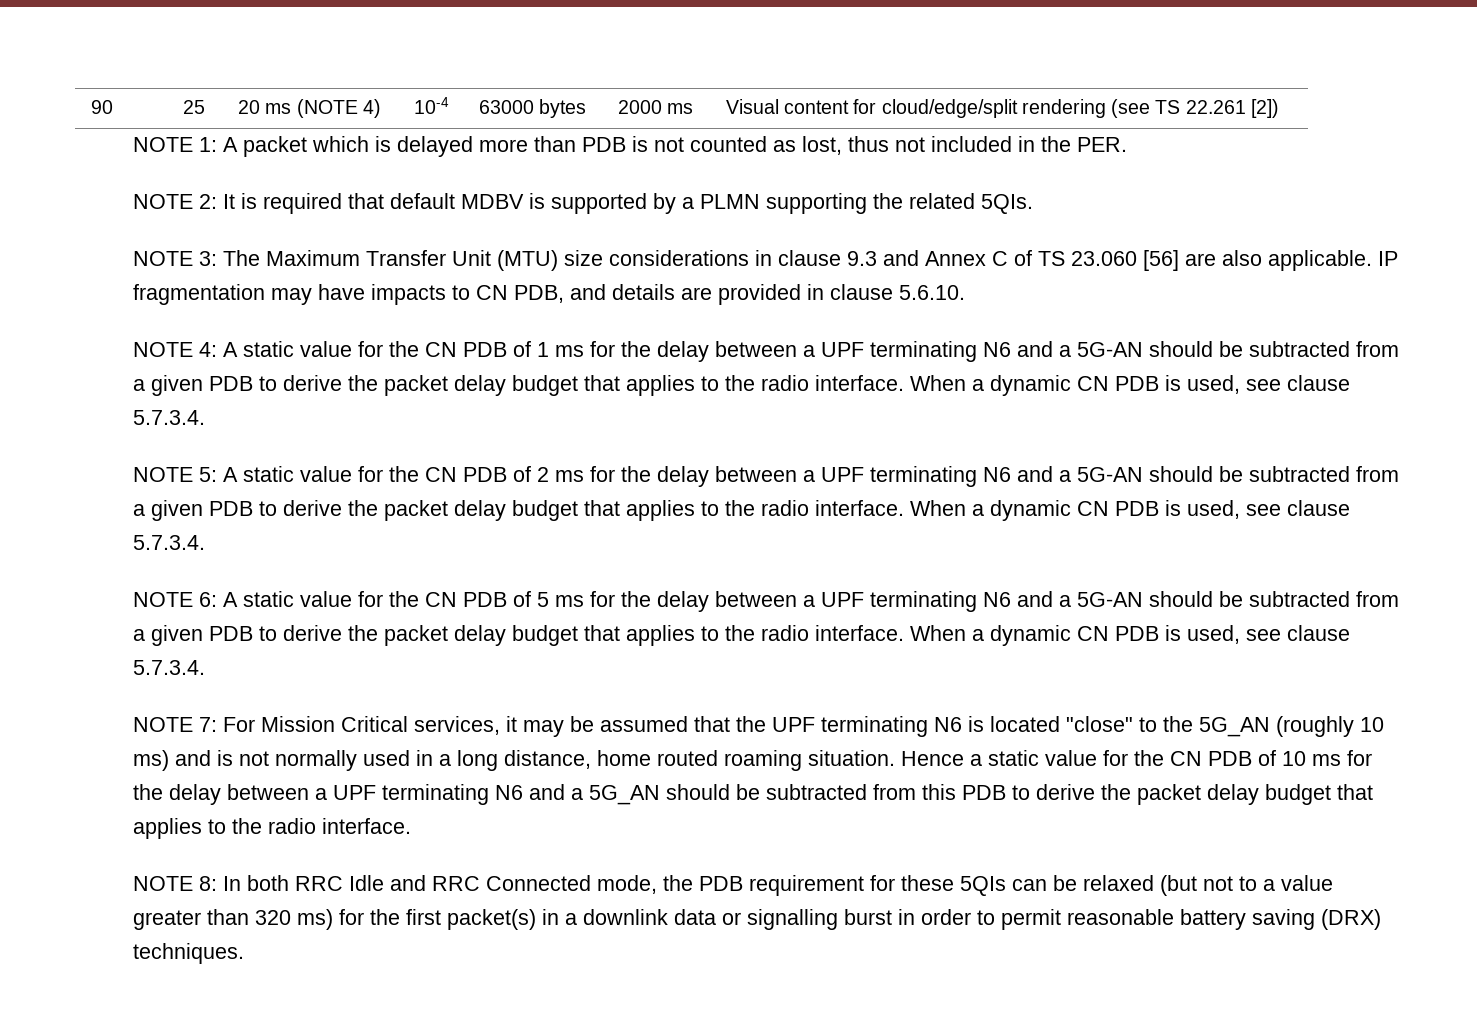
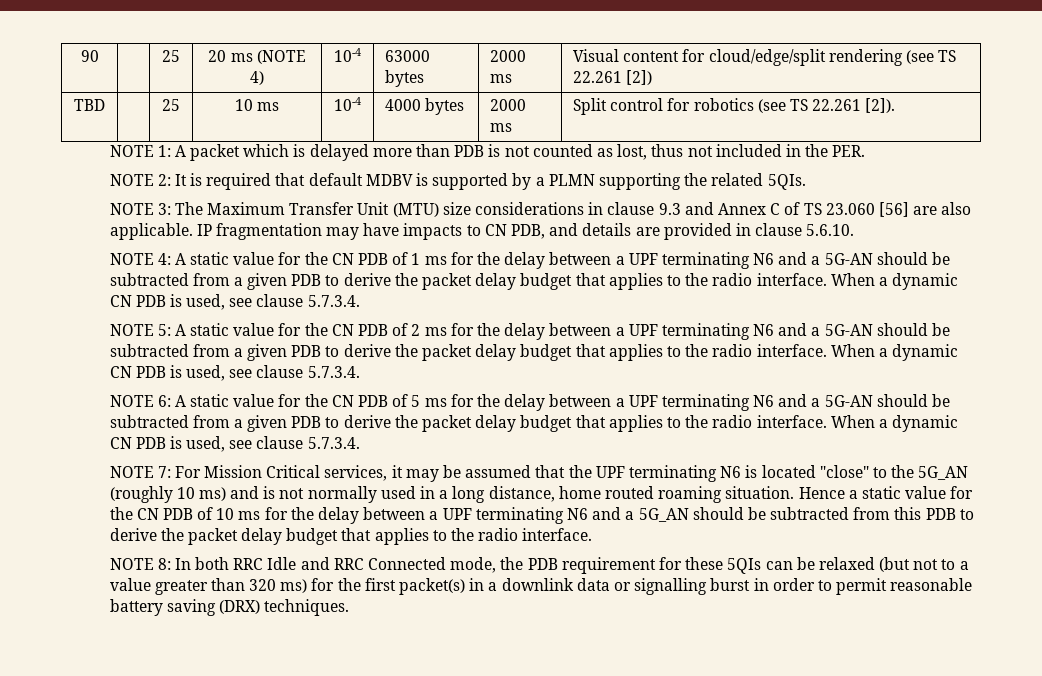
(1279, 108) none -> [74,99,105,111] [162,99,180,111] [234,99,280,111] [334,97,361,111] [385,98,465,115] [490,99,527,111] [490,123,513,132] [573,98,896,115] // TBD | | 25 | 10 ms | 10-4 | 4000 bytes | 2000 ms | Split control for robotics (see TS 22.261 [2]).

